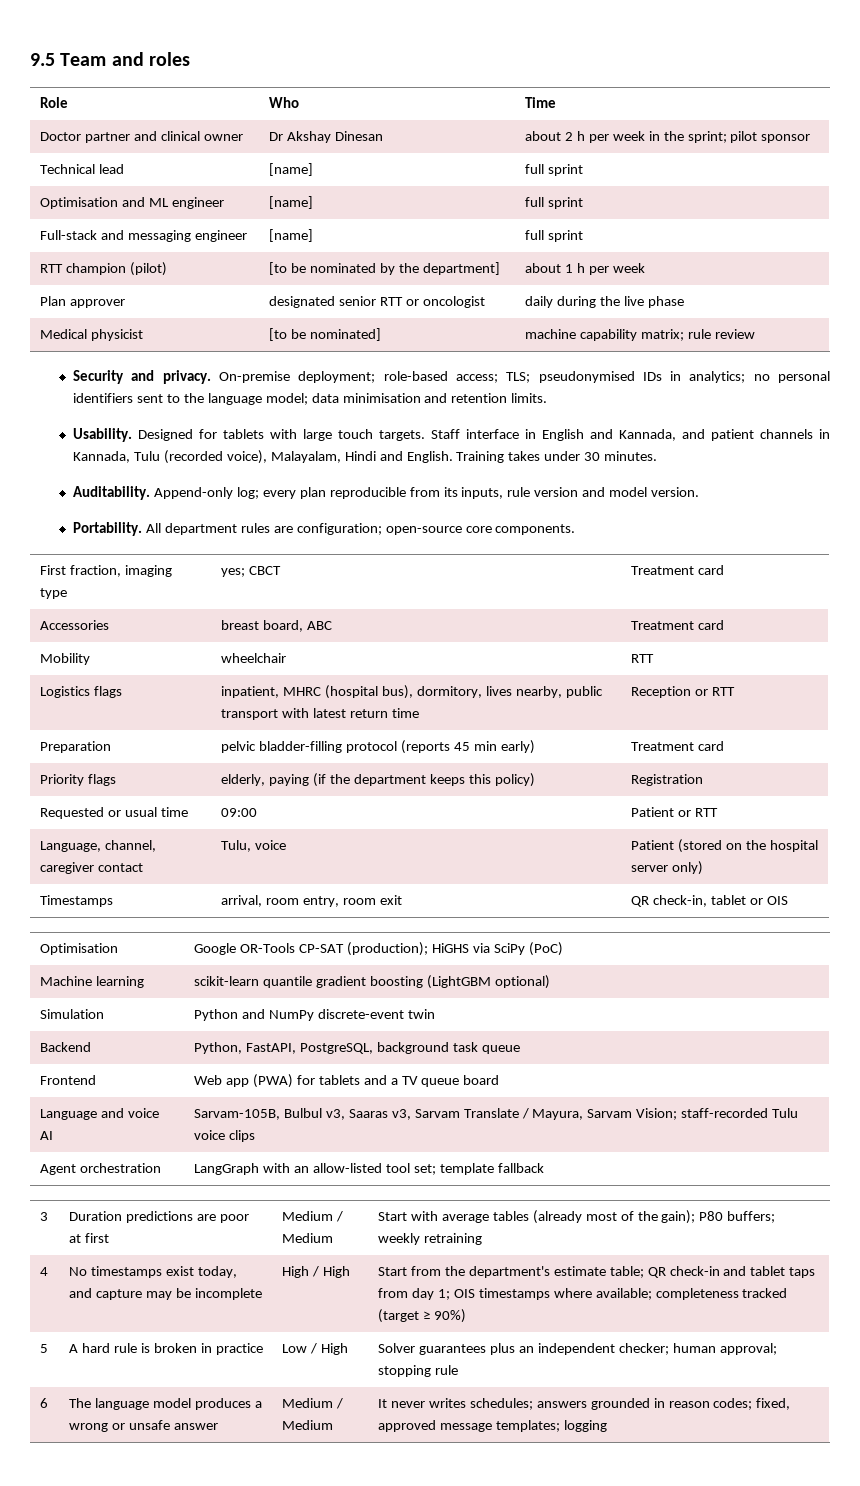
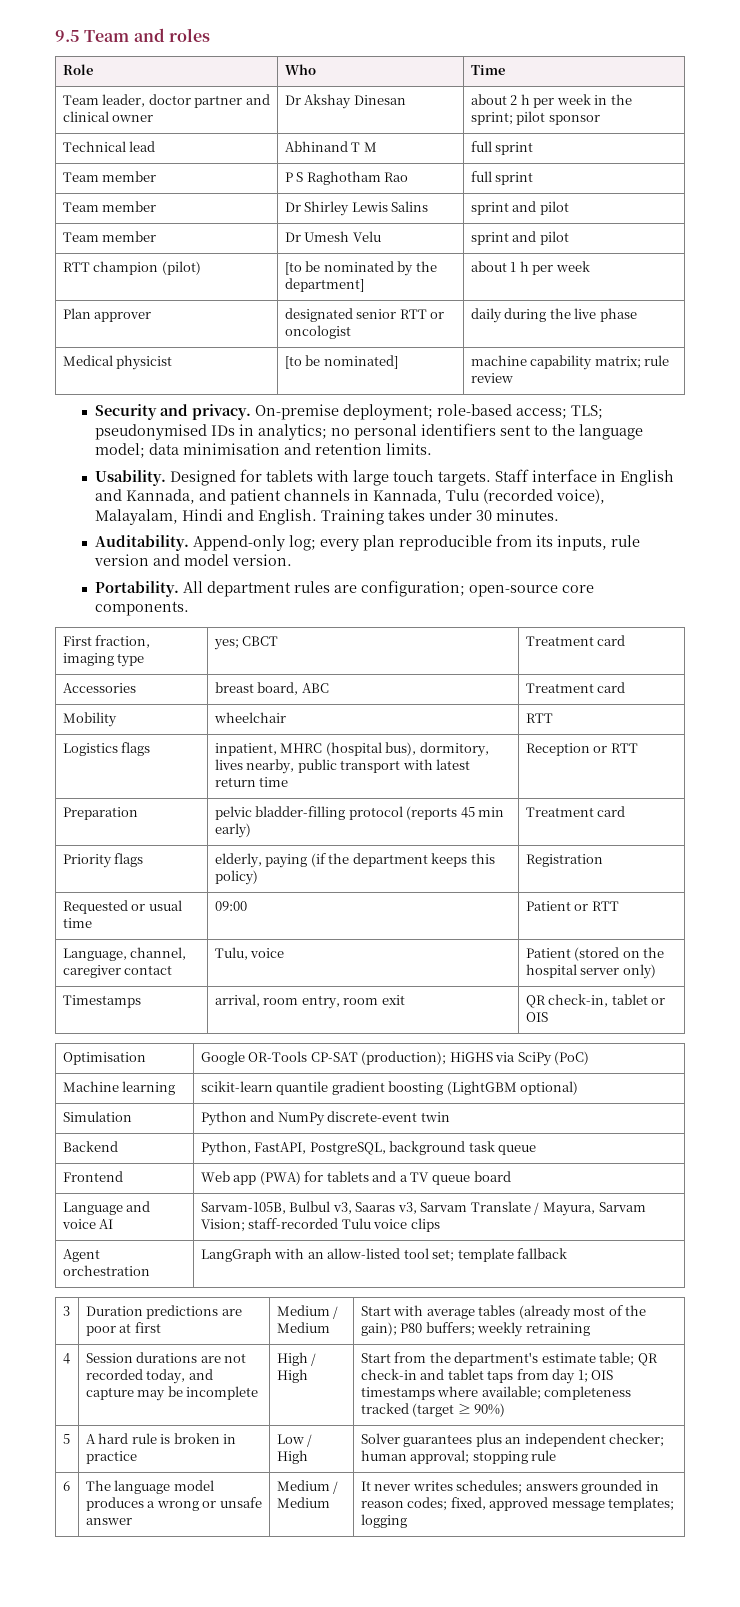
[40,132,82,141] Doctor -> [62,94,191,107] Team leader, doctor
[269,163,314,176] [525,164,584,176] [40,197,224,209] [269,196,314,209] [525,197,584,209] [40,230,247,242] [269,229,314,242] [525,230,584,242] [name] | full sprint // Optimisation and ML engineer | [name] | full sprint // Full-stack and messaging engineer | [name] | full sprint -> [284,141,377,152] [470,141,534,155] [62,171,157,182] [284,171,409,185] [470,171,534,185] [62,201,157,212] [284,201,429,216] [470,201,569,215] [62,231,157,242] [284,231,381,242] [470,231,569,245] Abhinand T M | full sprint // Team member | P S Raghotham Rao | full sprint // Team member | Dr Shirley Lewis Salins | sprint and pilot // Team member | Dr Umesh Velu | sprint and pilot
[69,1266,194,1278] No timestamps exist -> [85,1352,247,1363] [85,1369,143,1380] Session durations are not recorded

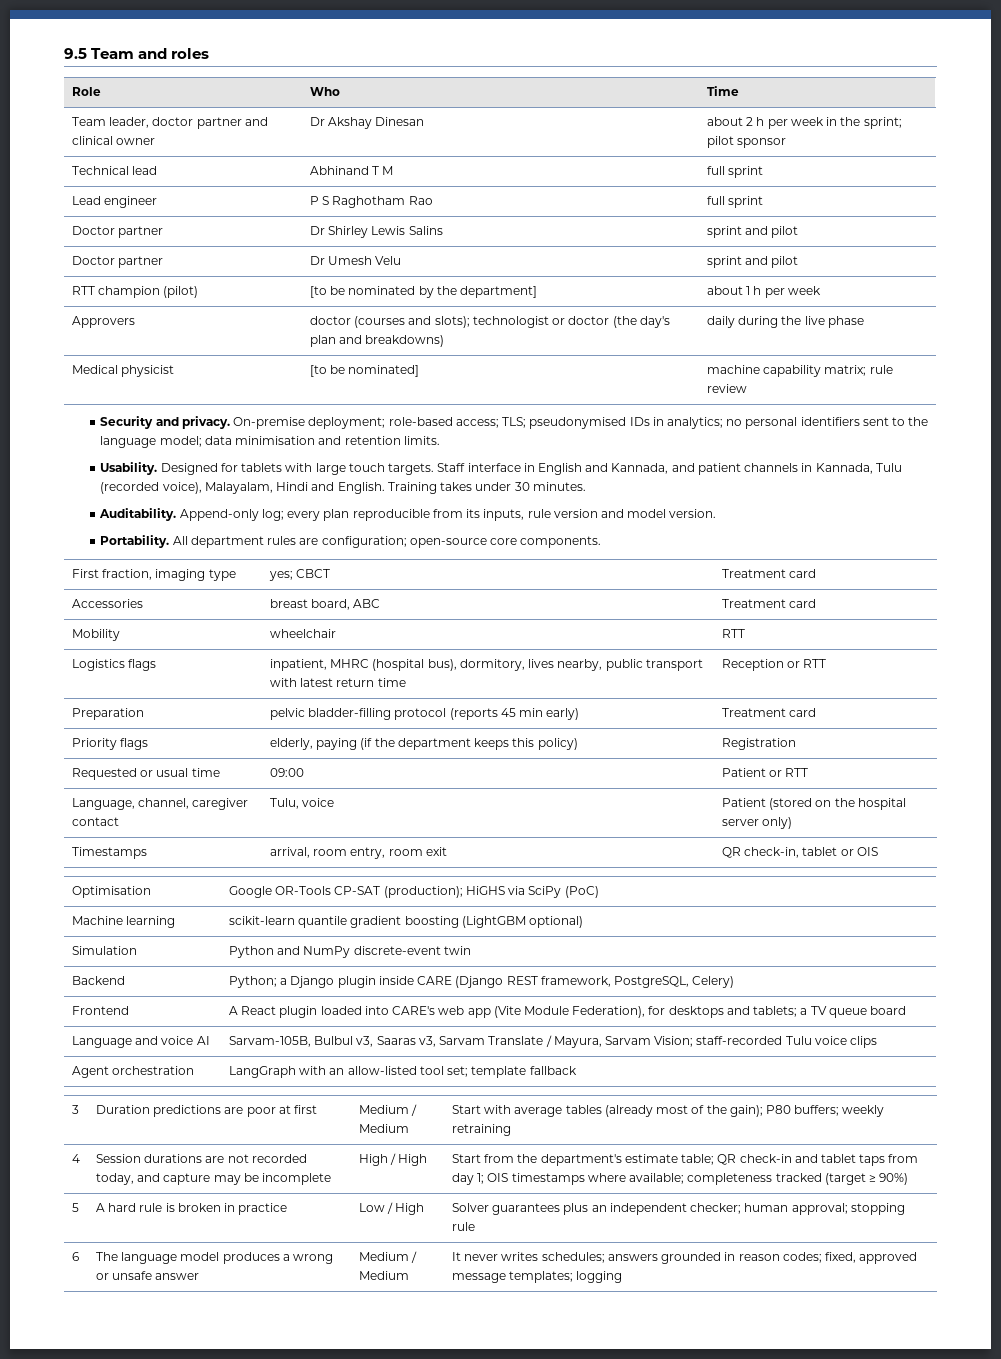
[62,171,157,182] Team member -> [71,196,158,208] Lead engineer
[62,201,157,212] Team member -> [71,226,164,238] Doctor partner
[62,231,157,242] Team member -> [71,256,164,268] Doctor partner
[62,308,152,322] [284,308,445,322] [284,325,351,339] Plan approver | designated senior RTT or oncologist -> [71,316,135,328] [309,316,670,328] [309,335,445,347] Approvers | doctor (courses and slots); technologist or doctor (the day's plan and breakdowns)
[200,1141,537,1156] [62,1171,123,1182] [200,1171,397,1185] Python, FastAPI, PostgreSQL, background task queue // Frontend | Web app (PWA) for tablets and -> [228,976,735,988] [71,1006,129,1015] [228,1006,798,1018] Python; a Django plugin inside CARE (Django REST framework, PostgreSQL, Celery) // Frontend | A React plugin loaded into CARE's web app (Vite Module Federation), for desktops and tablets;

